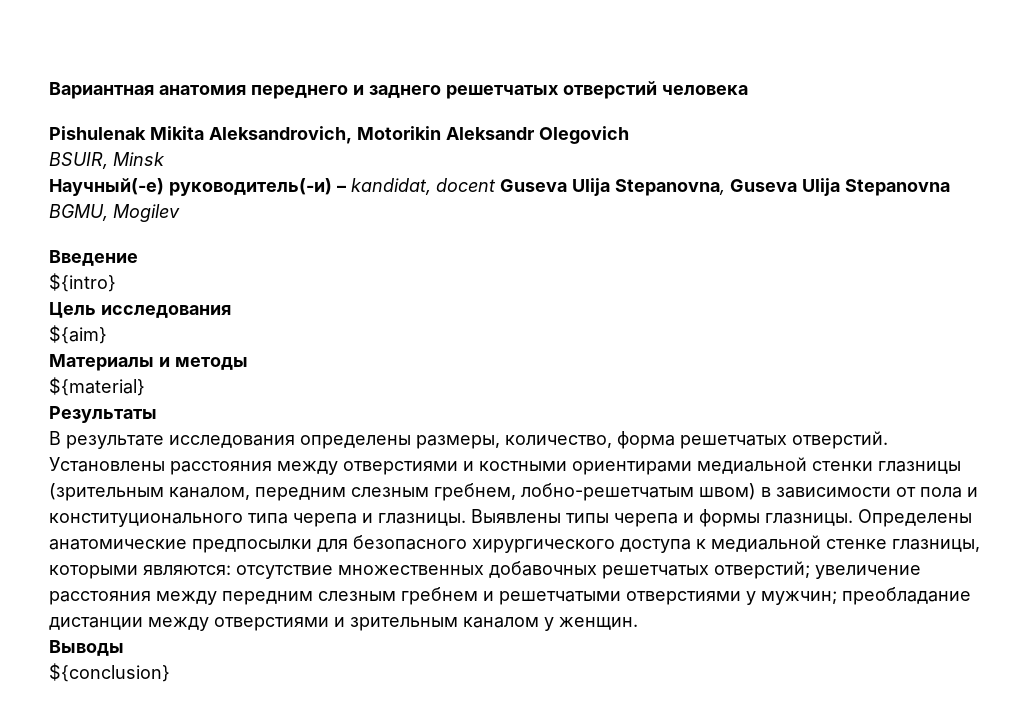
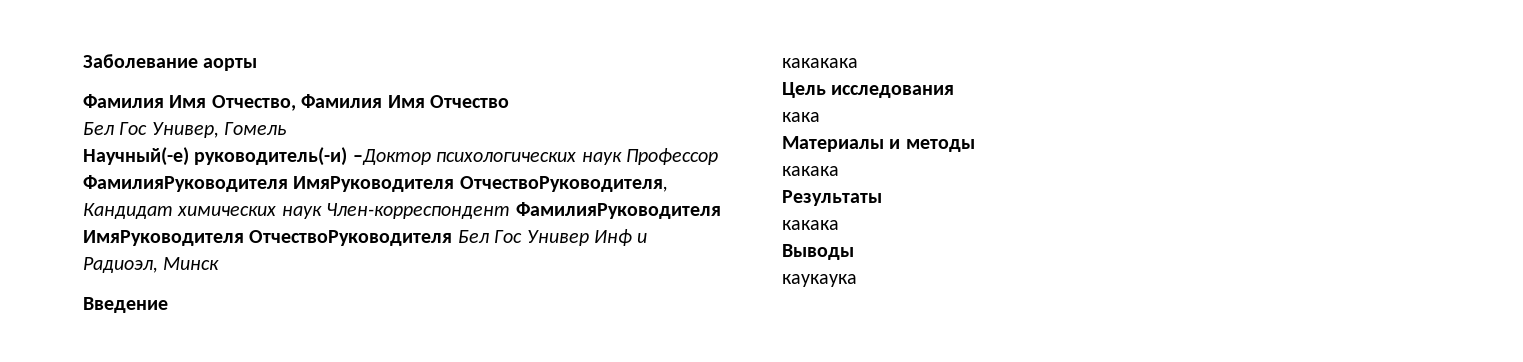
[49,81,748,99] [49,126,629,144] [49,152,165,169] [49,178,950,196] [49,204,180,222] Вариантная анатомия переднего и заднего решетчатых отверстий человека // Pishulenak Mikita Aleksandrovich, Motorikin Aleksandr Olegovich // BSUIR, Minsk // Научный(-е) руководитель(-и) – kandidat, docent Guseva Ulija Stepanovna, Guseva Ulija Stepanovna BGMU, Mogilev -> [83,54,258,71] [83,94,509,111] [83,122,287,138] [83,147,718,166] [83,175,668,192] [83,202,721,219] [83,229,648,246] [83,257,220,273] Заболевание аорты // Фамилия Имя Отчество, Фамилия Имя Отчество // Бел Гос Универ, Гомель // Научный(-е) руководитель(-и) –Доктор психологических наук Профессор ФамилияРуководителя ИмяРуководителя ОтчествоРуководителя, Кандидат химических наук Член-корреспондент ФамилияРуководителя ИмяРуководителя ОтчествоРуководителя Бел Гос Универ Инф и Радиоэл, Минск
[49,273,116,292] ${intro} -> [782,58,858,68] какакака
[49,325,107,344] ${aim} -> [782,112,820,122] кака
[49,377,145,396] ${material} -> [782,166,839,176] какака
[49,431,888,449] [49,457,961,475] [49,483,978,501] [49,509,972,527] [49,535,980,553] [49,561,921,579] [49,587,971,605] [49,617,638,631] В результате исследования определены размеры, количество, форма решетчатых отверстий. Установлены расстояния между отверстиями и костными ориентирами медиальной стенки глазницы (зрительным каналом, передним слезным гребнем, лобно-решетчатым швом) в зависимости от пола и конституционального типа черепа и глазницы. Выявлены типы черепа и формы глазницы. Определены анатомические предпосылки для безопасного хирургического доступа к медиальной стенке глазницы, которыми являются: отсутствие множественных добавочных решетчатых отверстий; увеличение расстояния между передним слезным гребнем и решетчатыми отверстиями у мужчин; преобладание дистанции между отверстиями и зрительным каналом у женщин. -> [782,220,839,230] какака
[49,663,170,682] ${conclusion} -> [782,274,857,287] каукаука

